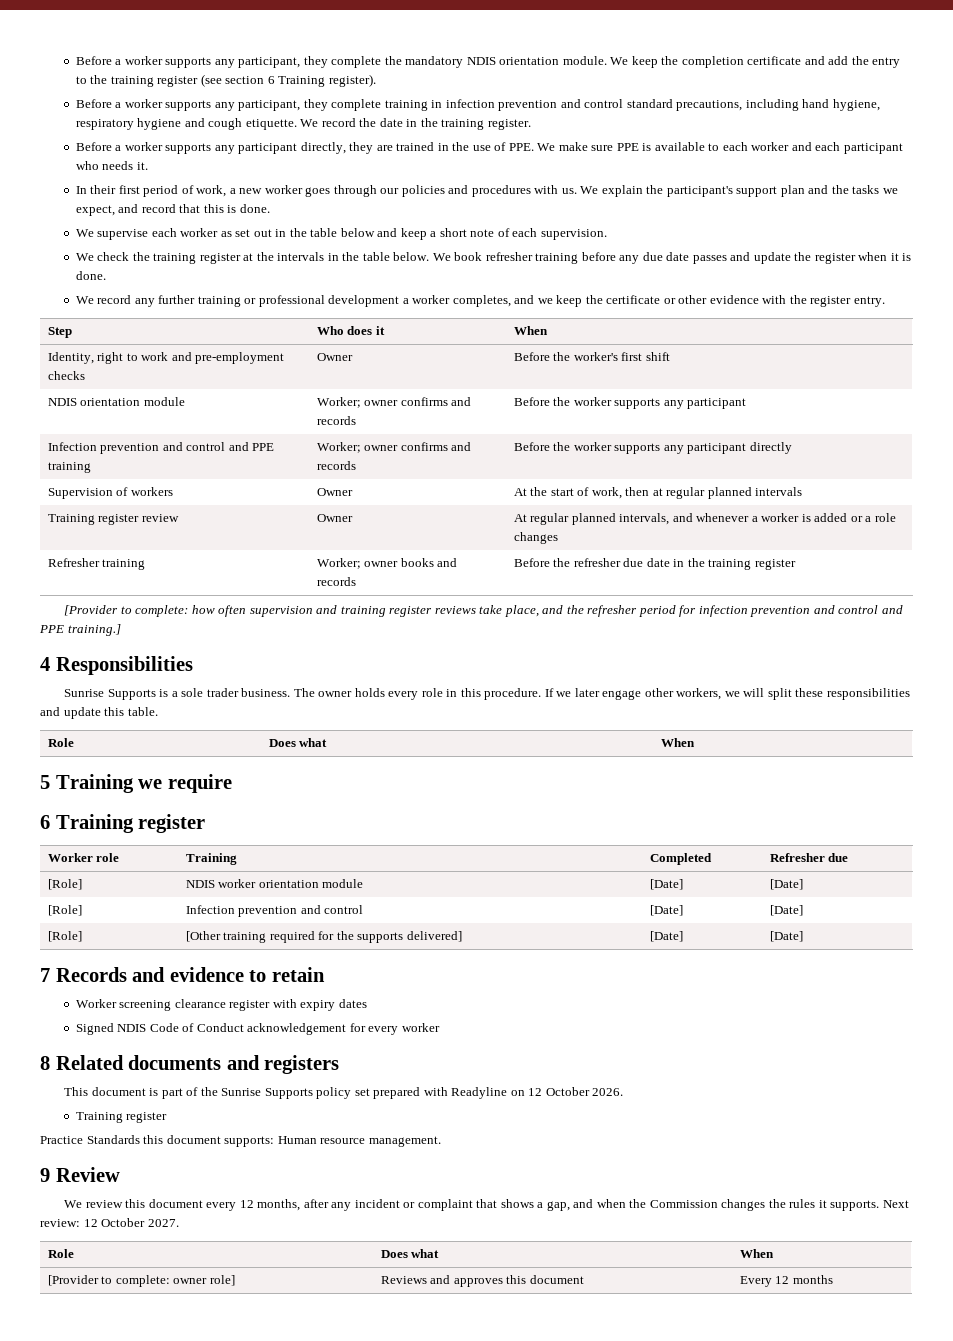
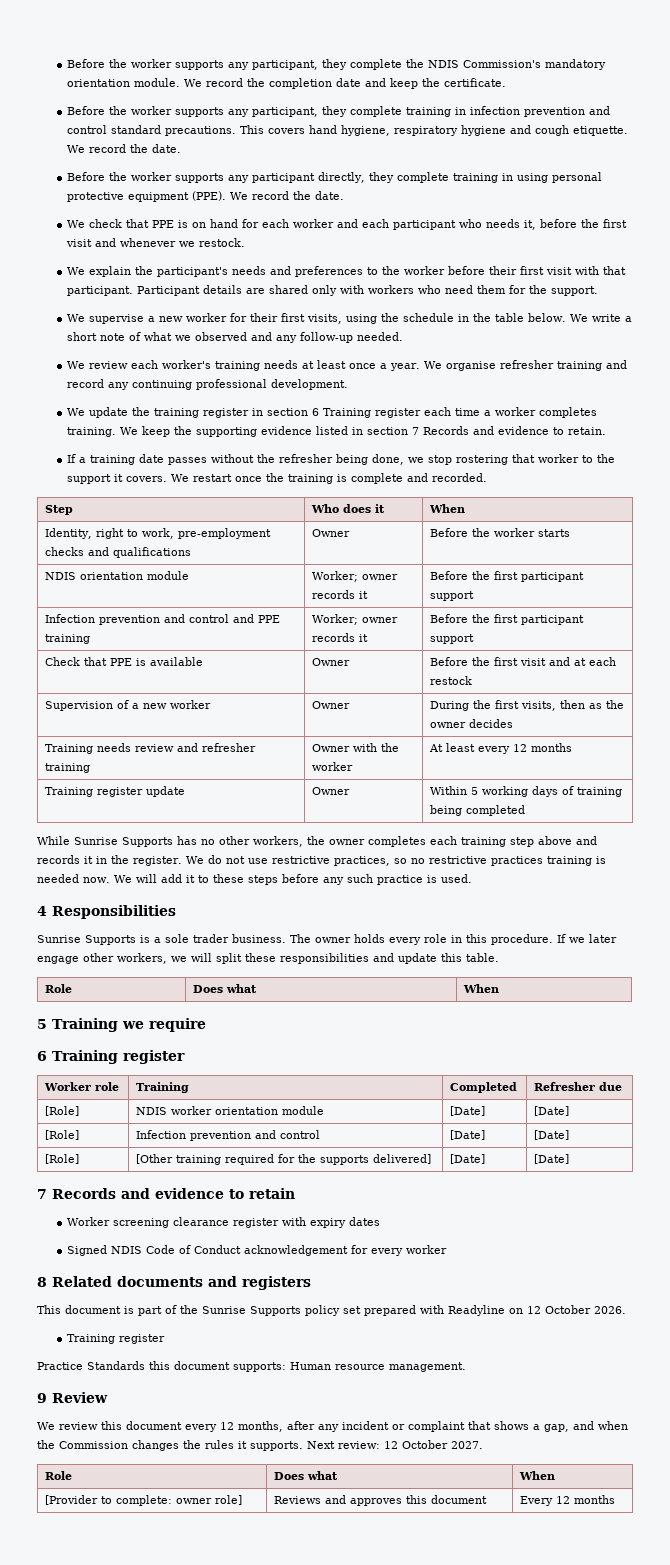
[75,56,122,65] Before a -> [67,59,128,68] Before the
[405,56,901,68] [75,74,376,87] [75,99,122,108] mandatory NDIS orientation module. We keep the completion certificate and add the entry to the training register (see section 6 Training register). // Before a -> [428,59,607,70] [67,78,507,89] [67,106,128,115] NDIS Commission's mandatory orientation module. We record the completion date and keep the certificate. // Before the
[676,99,799,111] precautions, including -> [165,125,306,136] precautions. This covers
[379,118,531,130] [75,142,122,151] date in the training register. // Before a -> [152,144,182,153] [67,172,128,181] date. // Before the
[376,142,720,151] are trained in the use of PPE. We make sure PPE is available to -> [397,172,603,183] [67,191,345,202] [67,219,260,228] complete training in using personal protective equipment (PPE). We record the date. // We check that PPE is on hand for
[136,162,148,170] [75,185,898,197] [75,204,270,216] [75,228,607,240] [75,252,325,264] it. // In their first period of work, a new worker goes through our policies and procedures with us. We explain the participant's support plan and the tasks we expect, and record that this is done. // We supervise each worker as set out in the table below and keep a short note of each supervision. // We check the training register at the intervals -> [524,219,628,230] [66,238,246,247] [67,266,627,277] [67,285,599,296] [67,313,455,324] it, before the first visit and whenever we restock. // We explain the participant's needs and preferences to the worker before their first visit with that participant. Participant details are shared only with workers who need them for the support. // We supervise a new worker for their first visits, using the schedule
[454,252,912,264] [75,271,106,280] [75,295,885,307] book refresher training before any due date passes and update the register when it is done. // We record any further training or professional development a worker completes, and we keep the certificate or other evidence with the register entry. -> [592,314,633,322] [67,332,404,343] [67,360,628,371] [67,379,349,390] [67,407,598,418] [67,426,607,437] [67,454,616,465] [67,473,488,484] write a short note of what we observed and any follow-up needed. // We review each worker's training needs at least once a year. We organise refresher training and record any continuing professional development. // We update the training register in section 6 Training register each time a worker completes training. We keep the supporting evidence listed in section 7 Records and evidence to retain. // If a training date passes without the refresher being done, we stop rostering that worker to the support it covers. We restart once the training is complete and recorded.
[141,352,192,361] work and -> [141,528,174,539] work,
[316,353,353,361] [513,352,670,361] | Owner | Before the worker's first shift -> [87,547,191,558] [311,529,350,537] [429,528,570,537] and qualifications | Owner | Before the worker starts
[400,397,472,406] [316,416,356,425] [513,397,747,409] confirms and records | Before the worker supports any participant -> [311,590,368,599] [429,571,584,582] [429,591,474,601] records it | Before the first participant support
[400,442,472,451] [316,461,356,470] [513,442,792,454] [47,487,173,499] [316,488,353,496] [513,487,803,499] [47,514,179,525] [316,514,353,522] [513,513,896,525] [513,532,558,544] [47,558,146,570] [316,558,458,569] [316,577,356,586] [513,558,796,570] [64,605,903,617] [39,624,121,636] confirms and records | Before the worker supports any participant directly // Supervision of workers | Owner | At the start of work, then at regular planned intervals // Training register review | Owner | At regular planned intervals, and whenever a worker is added or a role changes // Refresher training | Worker; owner books and records | Before the refresher due date in the training register // [Provider to complete: how often supervision and training register reviews take place, and the refresher period for infection prevention and control and PPE training.] -> [311,633,368,642] [429,614,584,625] [429,634,474,644] [44,657,203,666] [311,658,350,666] [429,657,616,666] [429,676,472,685] [44,700,211,711] [311,701,350,709] [429,700,624,711] [429,719,513,728] [44,743,256,754] [44,763,90,773] [311,743,399,752] [311,762,353,771] [428,743,572,754] [44,786,185,797] [311,787,350,795] [429,786,622,797] [429,805,525,816] [37,836,597,847] [37,855,606,866] [37,874,472,885] records it | Before the first participant support // Check that PPE is available | Owner | Before the first visit and at each restock // Supervision of a new worker | Owner | During the first visits, then as the owner decides // Training needs review and refresher training | Owner with the worker | At least every 12 months // Training register update | Owner | Within 5 working days of training being completed // While Sunrise Supports has no other workers, the owner completes each training step above and records it in the register. We do not use restrictive practices, so no restrictive practices training is needed now. We will add it to these steps before any such practice is used.

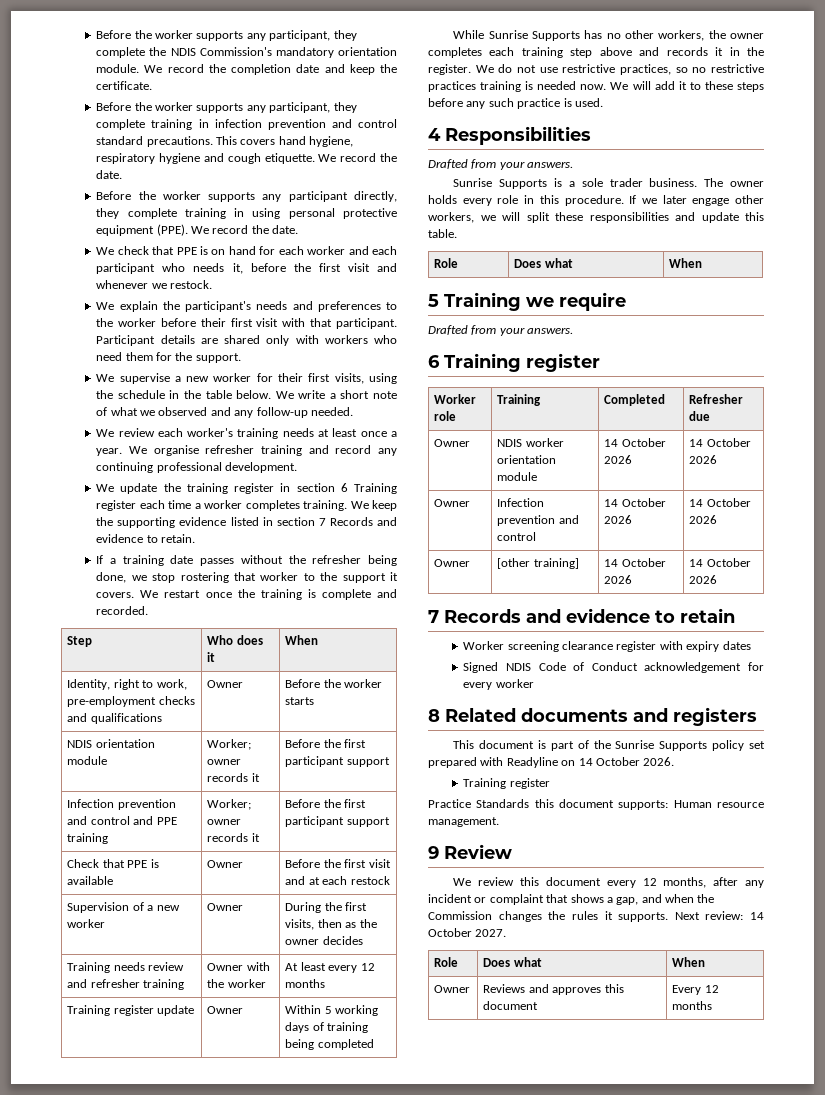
(176, 912) none -> [428,159,574,170] // Drafted from your answers.
(206, 1025) none -> [428,325,574,336] // Drafted from your answers.
[44,1106,79,1116] [Role] -> [434,439,471,447] Owner
[449,1106,485,1116] [533,1106,569,1116] [44,1130,79,1140] [135,1130,320,1141] [449,1130,485,1140] [533,1130,569,1140] [44,1154,79,1164] [135,1154,431,1165] [449,1154,485,1164] [533,1154,569,1164] [Date] | [Date] // [Role] | Infection prevention and control | [Date] | [Date] // [Role] | [Other training required for the supports delivered] | [Date] | [Date] -> [604,438,666,447] [604,455,633,464] [689,438,751,447] [689,455,718,464] [434,499,471,507] [497,498,545,507] [497,515,579,526] [497,532,537,541] [604,498,666,507] [604,515,633,524] [689,498,751,507] [689,515,718,524] [434,559,471,567] [497,558,579,569] [604,558,666,567] [604,575,633,584] [689,558,751,567] [689,575,718,584] 14 October 2026 | 14 October 2026 // Owner | Infection prevention and control | 14 October 2026 | 14 October 2026 // Owner | [other training] | 14 October 2026 | 14 October 2026
[527,1306,541,1314] 12 -> [578,758,593,766] 14
[384,1441,398,1449] 12 -> [750,912,764,920] 14
[44,1495,242,1506] [Provider to complete: owner role] -> [434,985,471,993] Owner

